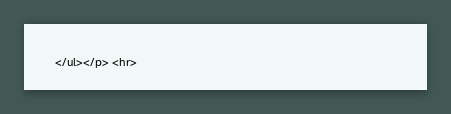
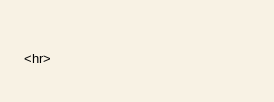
[55,58,109,68] </ul></p> -> (24, 58) none

